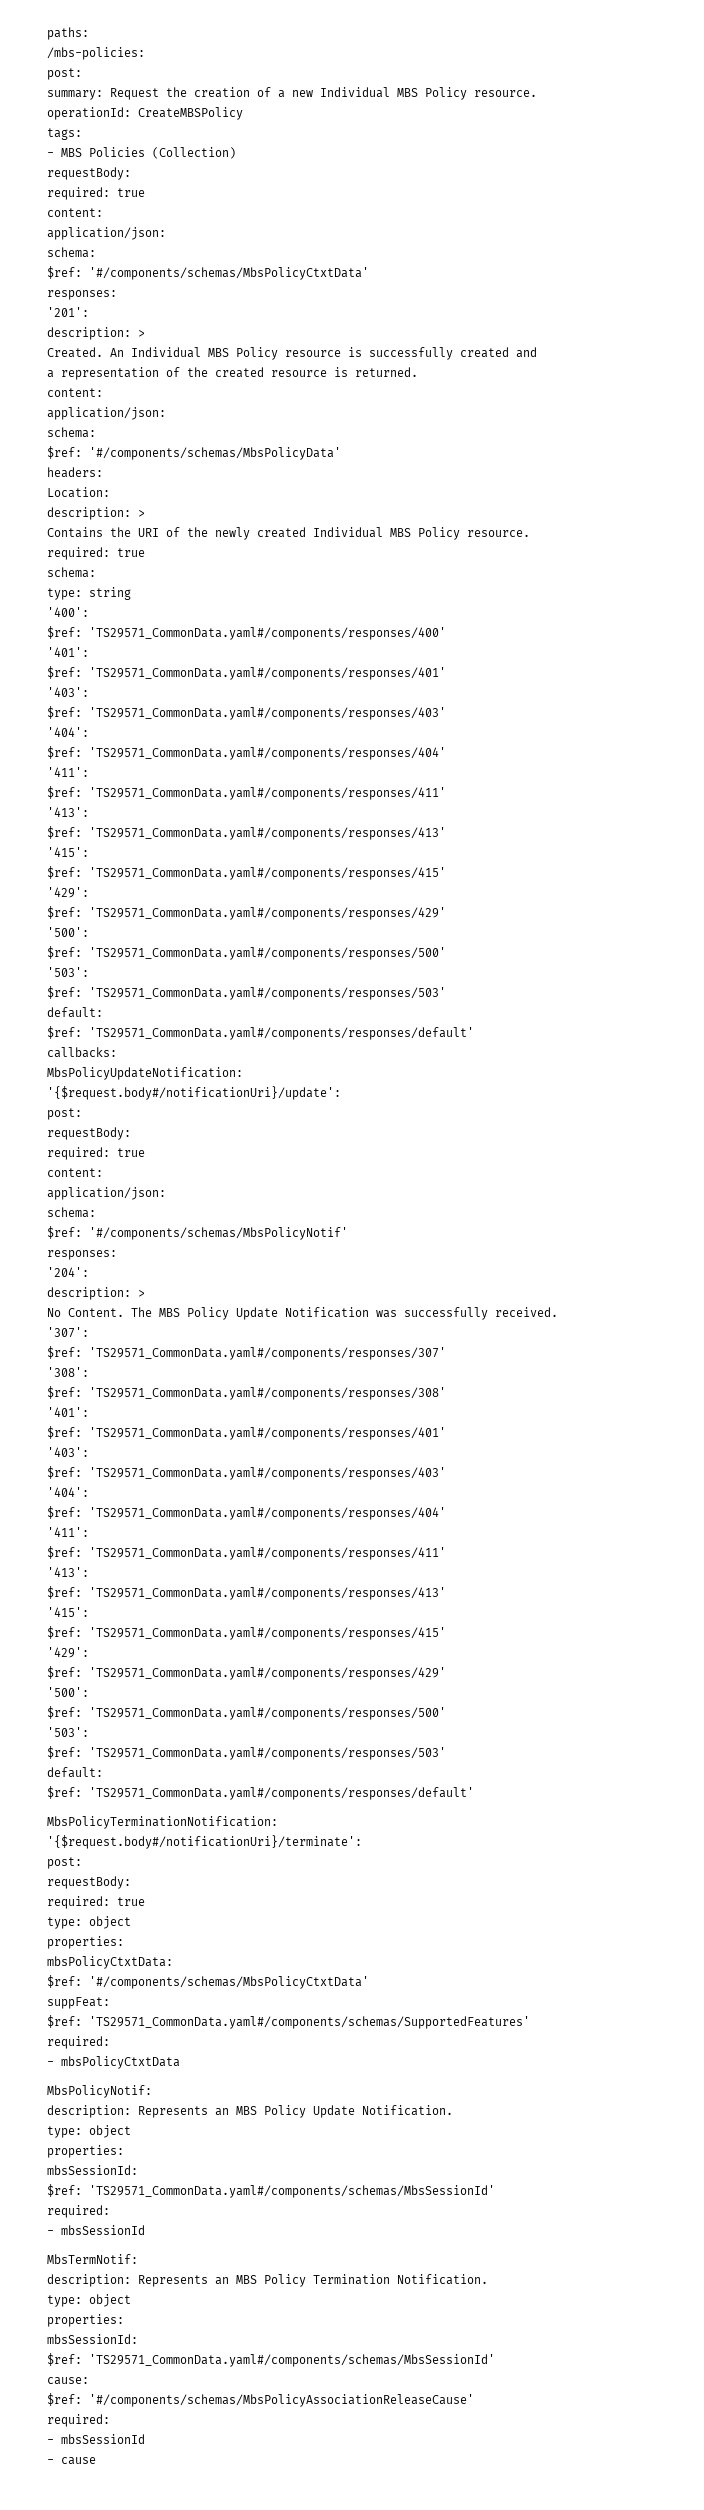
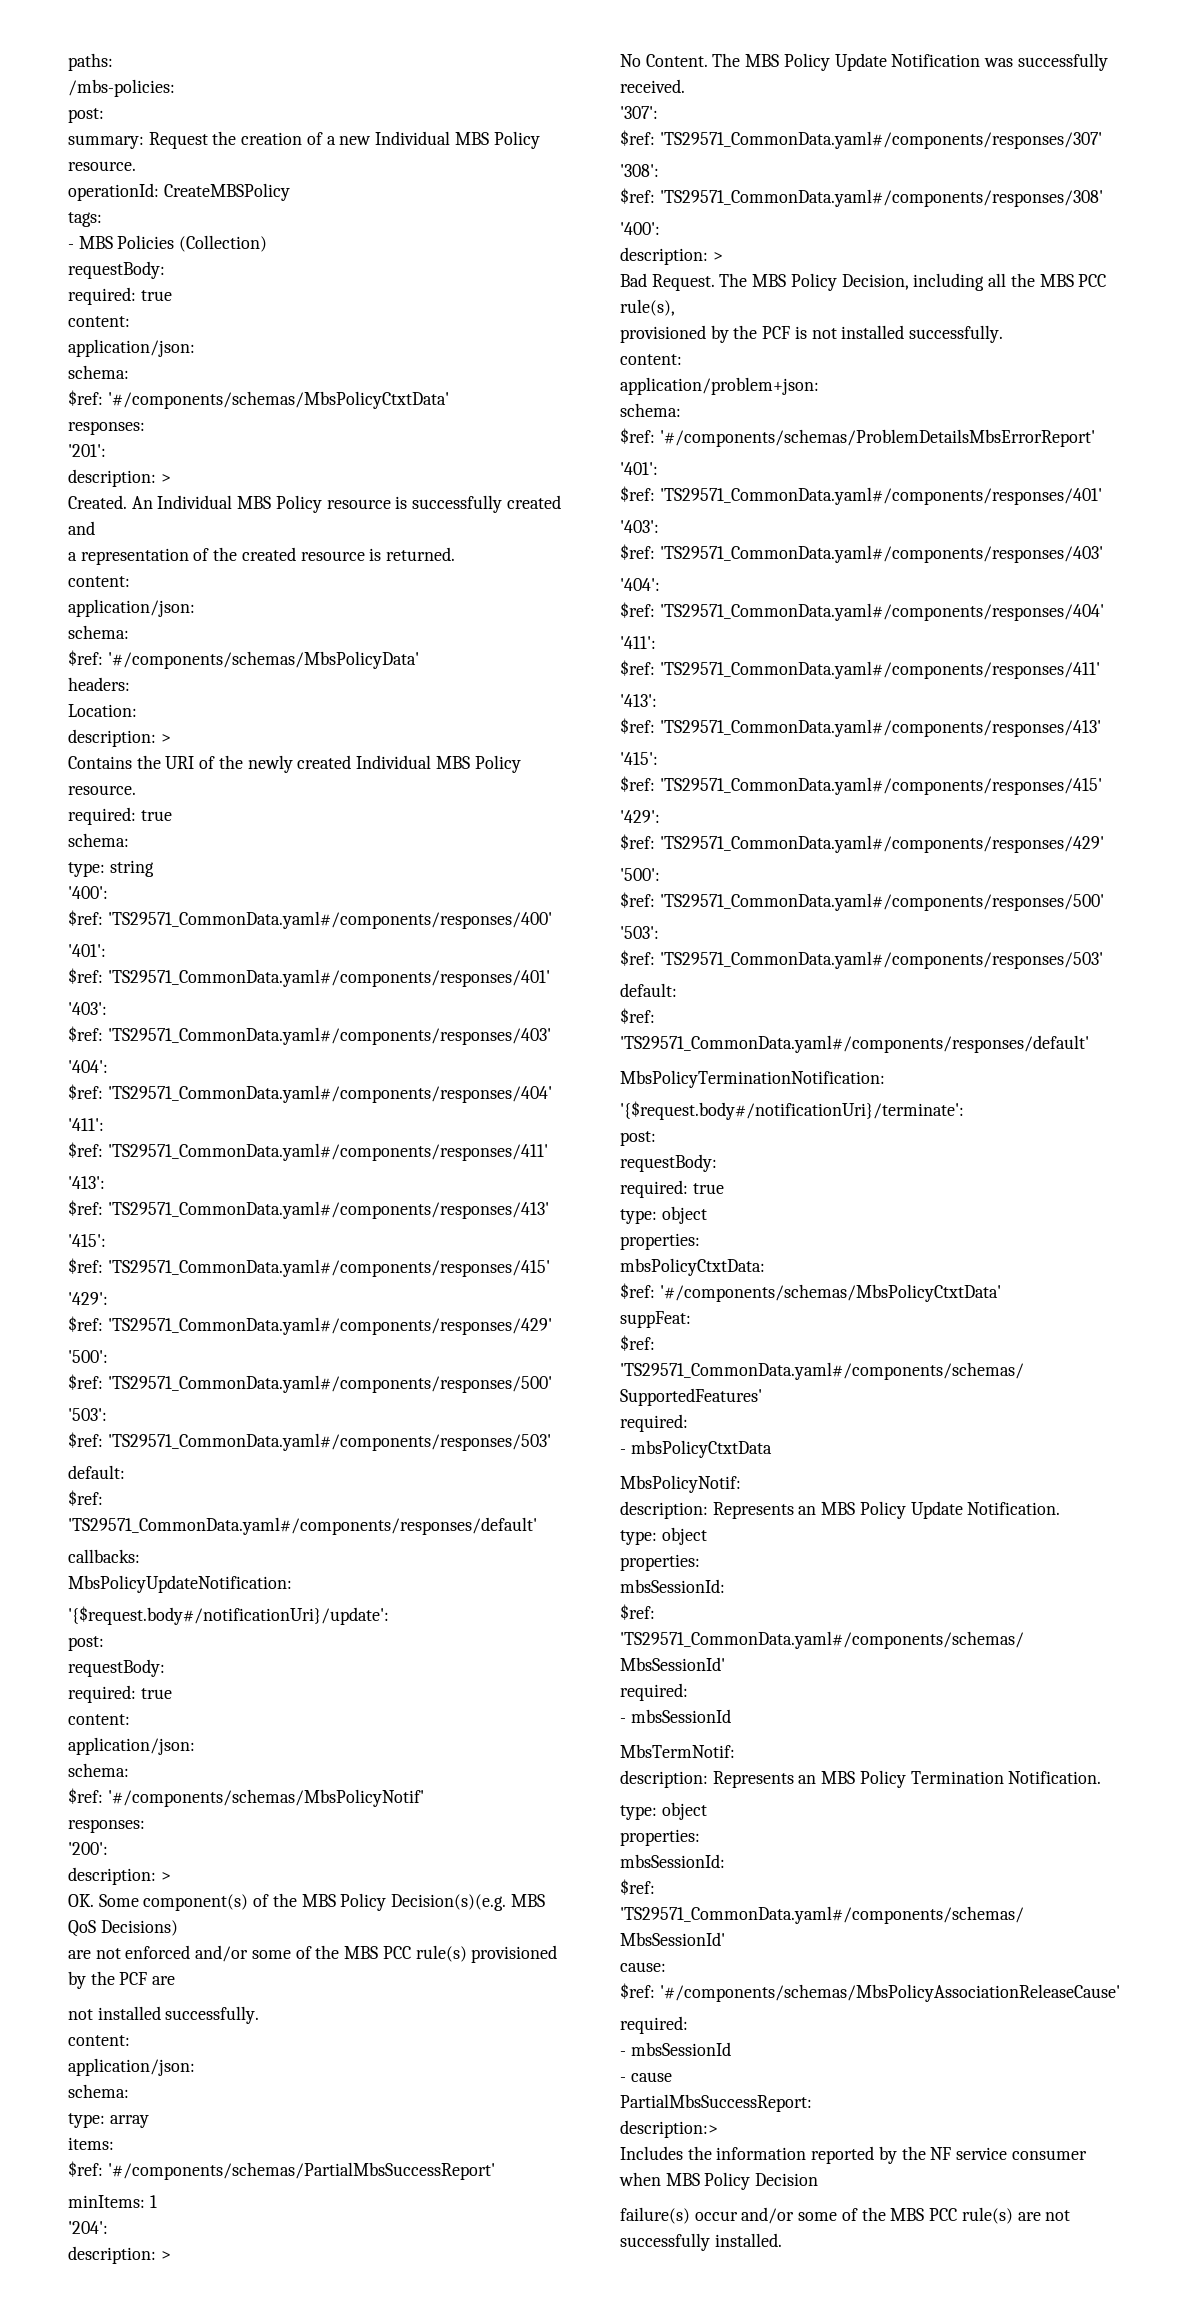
(117, 1255) none -> [68,1842,108,1855] [68,1867,171,1885] [68,1893,545,1911] [68,1920,178,1937] [68,1945,558,1963] [68,1971,176,1989] [68,2006,260,2024] [68,2035,130,2046] [68,2058,195,2076] [68,2084,129,2098] [68,2113,149,2128] [68,2137,114,2150] [68,2161,495,2180] [68,2195,157,2208] // '200': // description: > // OK. Some component(s) of the MBS Policy Decision(s)(e.g. MBS QoS Decisions) // are not enforced and/or some of the MBS PCC rule(s) provisioned by the PCF are // not installed successfully. // content: // application/json: // schema: // type: array // items: // $ref: '#/components/schemas/PartialMbsSuccessReport' // minItems: 1
(446, 1393) none -> [620,222,660,235] [620,247,723,265] [620,273,1107,291] [620,299,675,316] [620,325,1004,343] [620,354,682,365] [620,377,819,395] [620,403,681,417] [620,428,1095,447] // '400': // description: > // Bad Request. The MBS Policy Decision, including all the MBS PCC rule(s), // provisioned by the PCF is not installed successfully. // content: // application/problem+json: // schema: // $ref: '#/components/schemas/ProblemDetailsMbsErrorReport'
(96, 2461) none -> [620,2094,812,2112] [620,2120,718,2138] [620,2146,1087,2164] [619,2172,819,2190] [620,2207,1071,2224] [620,2233,782,2251] // PartialMbsSuccessReport: // description:> // Includes the information reported by the NF service consumer when MBS Policy Decision // failure(s) occur and/or some of the MBS PCC rule(s) are not successfully installed.

